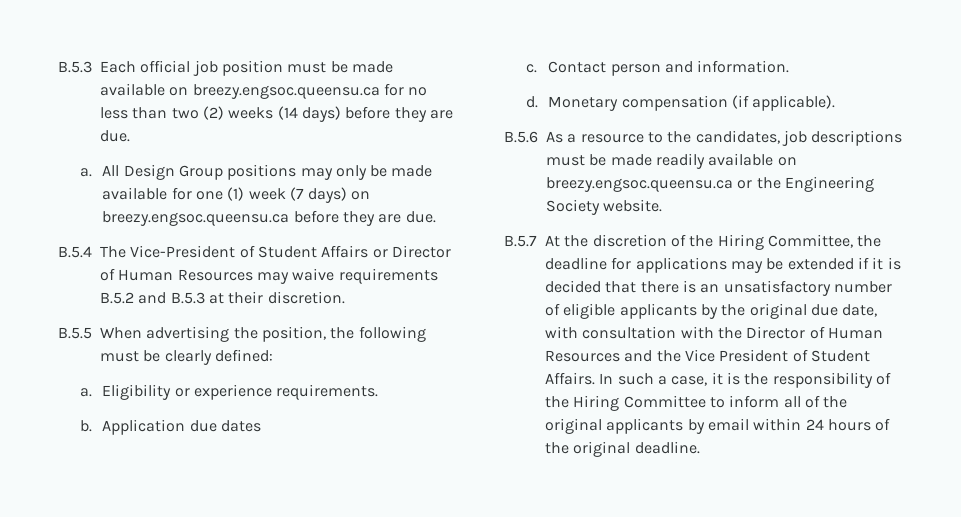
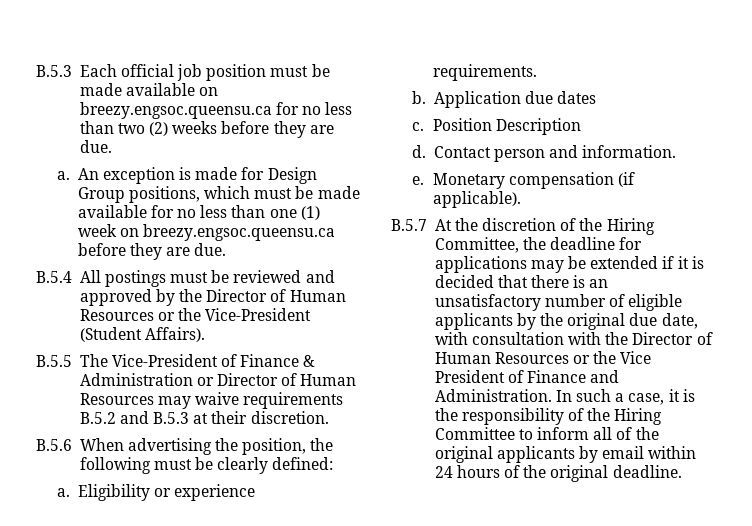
[277,106,341,122] (14 days) -> (218, 127) none
[102,164,367,180] All Design Group positions may only -> [77,167,317,184] [77,186,293,203] An exception is made for Design Group positions, which must
(192, 193) none -> [176,205,266,218] no less than
[289,187,348,203] (7 days) -> (117, 230) none
[100,245,369,258] The Vice-President of Student Affairs -> [79,270,335,287] [79,289,346,306] [79,308,312,321] [79,327,205,342] [36,354,316,367] [79,373,193,386] All postings must be reviewed and approved by the Director of Human Resources or the Vice-President (Student Affairs). // B.5.5 The Vice-President of Finance & Administration
[58,327,92,339] B.5.5 -> [36,439,72,451] B.5.6
(538, 68) none -> [432,118,581,135] [411,145,426,158] Position Description // d.
[526,96,539,108] d. -> [411,176,424,185] e.
[504,130,903,146] [546,153,797,169] [546,176,874,192] [546,199,663,215] // B.5.6 As a resource to the candidates, job descriptions must be made readily available on breezy.engsoc.queensu.ca or the Engineering Society website. -> (521, 199) none
[624,350,653,362] and -> [573,355,591,364] or
[810,350,870,362] [545,372,595,385] Student Affairs. -> [527,370,620,383] [434,389,552,402] Finance and Administration.

